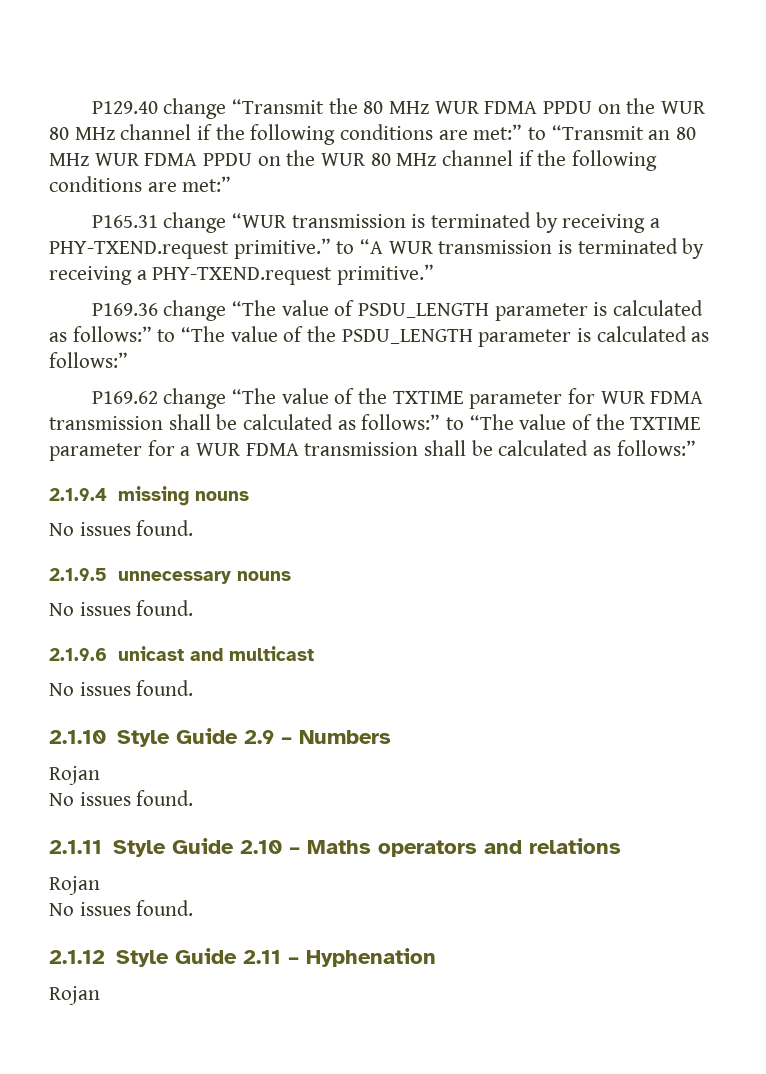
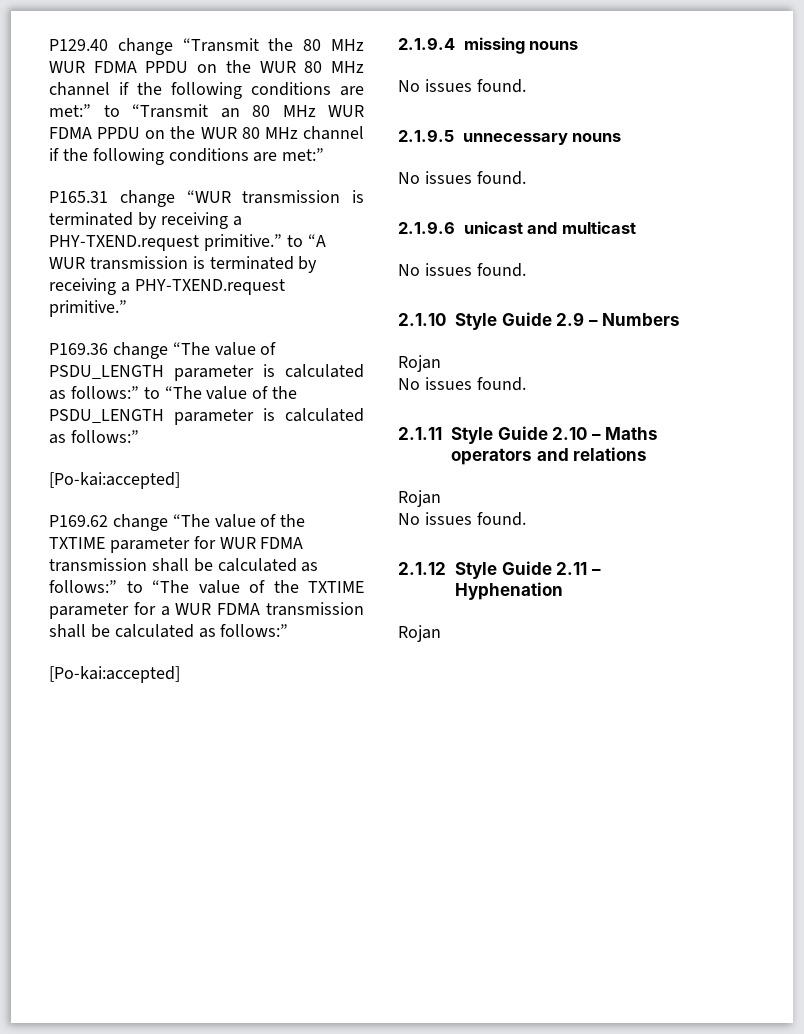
(128, 360) none -> [49,472,180,489] // [Po-kai:accepted]
(696, 448) none -> [49,666,180,683] // [Po-kai:accepted]

